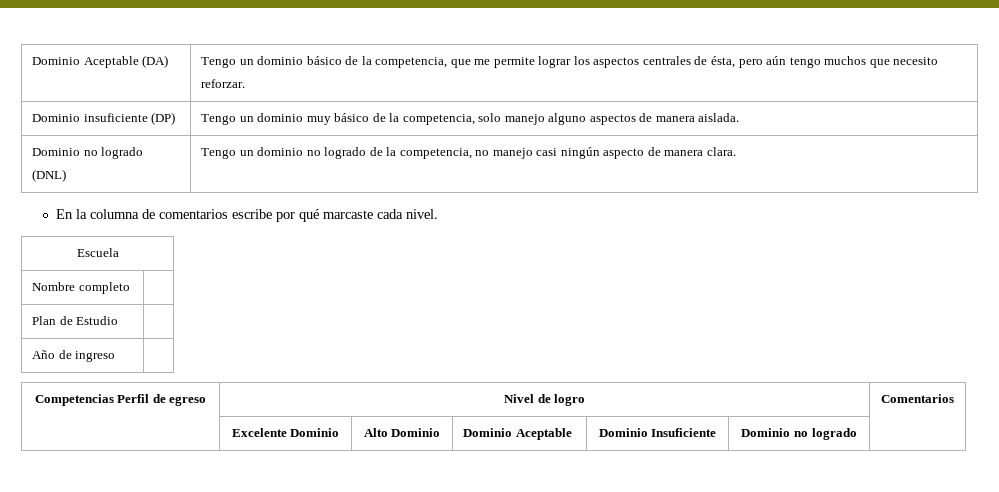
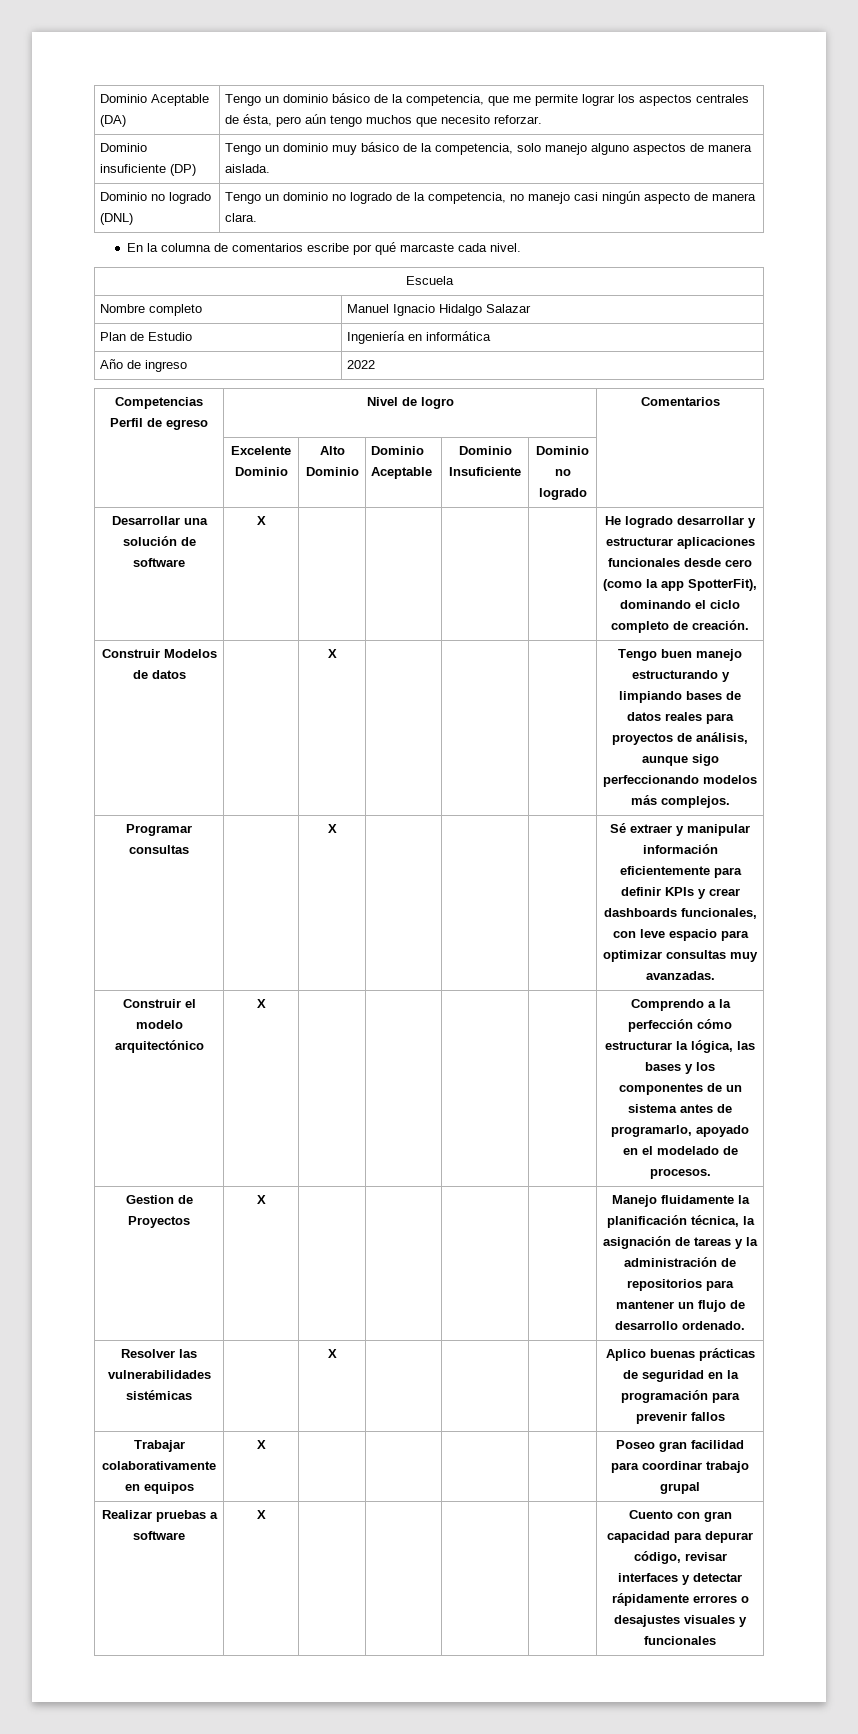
(130, 288) none -> [347,304,532,316] Manuel Ignacio Hidalgo Salazar
(119, 320) none -> [347,331,492,344] Ingeniería en informática
(116, 356) none -> [347,360,376,369] 2022
(857, 434) none -> [111,516,208,525] [122,536,196,546] [133,558,185,567] [256,516,266,525] [605,516,756,528] [605,537,755,549] [608,558,752,567] [603,579,757,591] [620,600,740,609] [611,620,749,633] [101,649,217,658] [132,670,186,679] [327,649,337,658] [618,649,742,661] [631,670,730,682] [619,691,741,703] [627,712,734,724] [612,732,748,745] [641,754,719,766] [603,775,757,787] [630,795,730,808] [126,824,192,836] [129,845,189,854] [327,824,337,833] [610,823,750,836] [642,844,718,854] [619,866,742,878] [620,887,740,899] [603,908,757,919] [612,929,749,941] [603,950,758,962] [645,971,715,980] [122,999,196,1008] [135,1020,183,1029] [114,1040,204,1053] [256,999,266,1008] [630,999,731,1011] [628,1019,732,1032] [605,1040,755,1053] [645,1062,715,1074] [618,1083,742,1095] [628,1104,732,1113] [611,1125,749,1137] [622,1146,738,1155] [649,1168,711,1179] [125,1195,193,1204] [128,1216,190,1228] [256,1195,266,1204] [611,1195,750,1207] [606,1215,755,1228] [603,1236,758,1249] [624,1257,736,1267] [627,1279,734,1291] [615,1300,745,1312] [615,1321,745,1330] [121,1349,197,1358] [107,1370,211,1379] [126,1390,192,1400] [327,1349,337,1358] [605,1348,755,1361] [622,1370,739,1382] [621,1390,740,1403] [635,1412,725,1424] [133,1440,185,1452] [102,1461,216,1470] [124,1482,194,1494] [256,1440,266,1449] [616,1440,744,1452] [611,1461,749,1473] [660,1482,700,1494] [101,1510,218,1522] [133,1531,185,1540] [256,1510,266,1519] [628,1510,732,1522] [607,1531,753,1543] [633,1551,727,1564] [618,1573,742,1585] [611,1593,749,1606] [614,1615,747,1627] [644,1636,716,1645] // Desarrollar una solución de software | X | | | | | He logrado desarrollar y estructurar aplicaciones funcionales desde cero (como la app SpotterFit), dominando el ciclo completo de creación. // Construir Modelos de datos | | X | | | | Tengo buen manejo estructurando y limpiando bases de datos reales para proyectos de análisis, aunque sigo perfeccionando modelos más complejos. // Programar consultas | | X | | | | Sé extraer y manipular información eficientemente para definir KPIs y crear dashboards funcionales, con leve espacio para optimizar consultas muy avanzadas. // Construir el modelo arquitectónico | X | | | | | Comprendo a la perfección cómo estructurar la lógica, las bases y los componentes de un sistema antes de programarlo, apoyado en el modelado de procesos. // Gestion de Proyectos | X | | | | | Manejo fluidamente la planificación técnica, la asignación de tareas y la administración de repositorios para mantener un flujo de desarrollo ordenado. // Resolver las vulnerabilidades sistémicas | | X | | | | Aplico buenas prácticas de seguridad en la programación para prevenir fallos // Trabajar colaborativamente en equipos | X | | | | | Poseo gran facilidad para coordinar trabajo grupal // Realizar pruebas a software | X | | | | | Cuento con gran capacidad para depurar código, revisar interfaces y detectar rápidamente errores o desajustes visuales y funcionales

